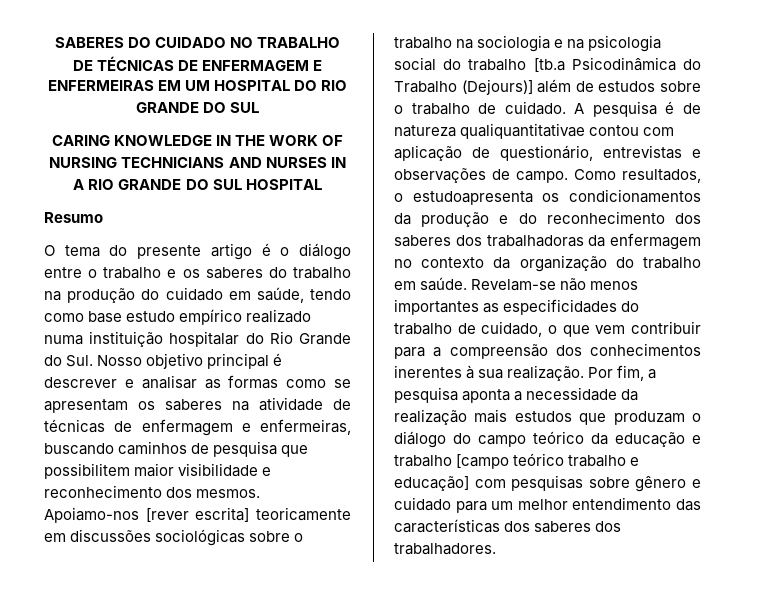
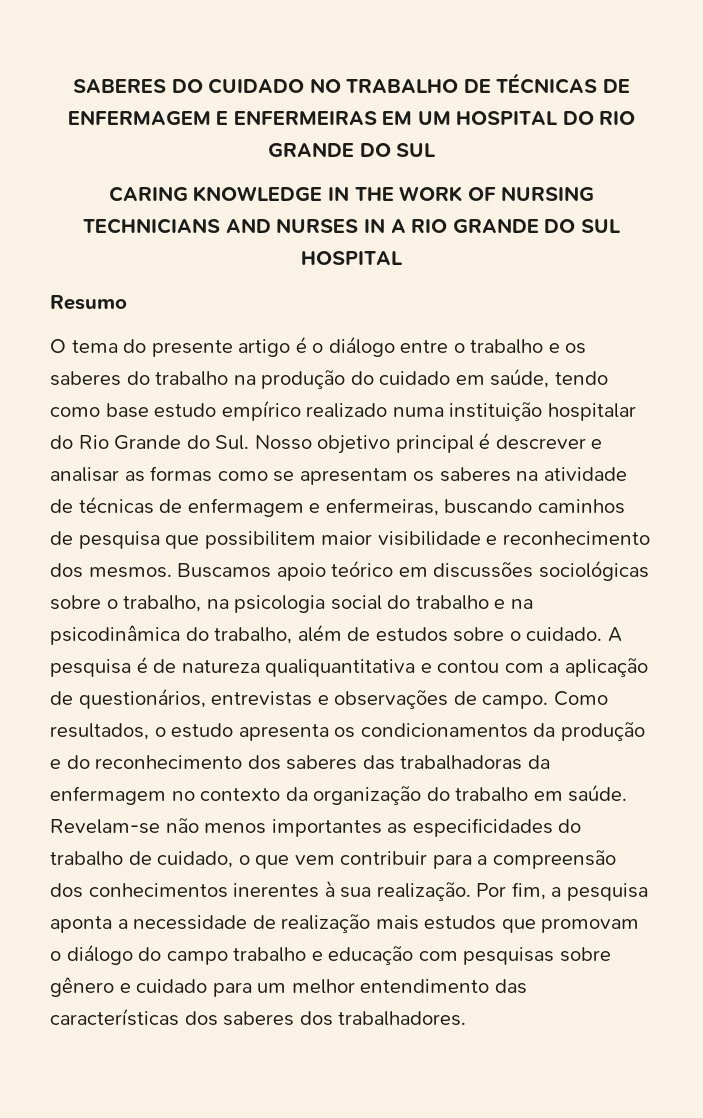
[44,507,352,523] Apoiamo-nos [rever escrita] teoricamente -> [177,560,394,581] Buscamos apoio teórico
[394,35,564,52] trabalho na sociologia e -> [123,595,202,612] trabalho,
[533,57,701,72] [394,79,533,95] [tb.a Psicodinâmica do Trabalho (Dejours)] -> [494,599,533,609] [50,625,293,645] e na psicodinâmica do trabalho,
[411,103,497,115] trabalho de -> (521, 636) none
[460,123,586,139] qualiquantitativae -> [265,659,432,677] qualiquantitativa e
(675, 131) none -> [549,663,560,673] a
[500,145,593,161] questionário, -> [78,688,206,709] questionários,
[412,191,533,205] estudoapresenta -> [171,723,329,741] estudo apresenta
[455,235,482,246] dos -> [362,755,395,770] das
[621,389,639,401] da -> [252,915,276,929] de
[613,411,685,425] produzam -> [541,918,640,933] promovam
[533,431,701,447] [394,453,640,469] [394,476,469,491] teórico da educação e trabalho [campo teórico trabalho e educação] -> [233,946,414,965] trabalho e educação

